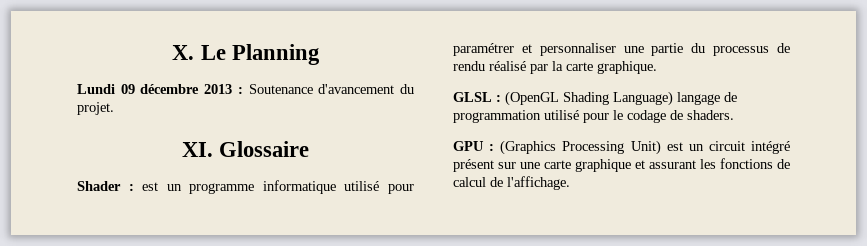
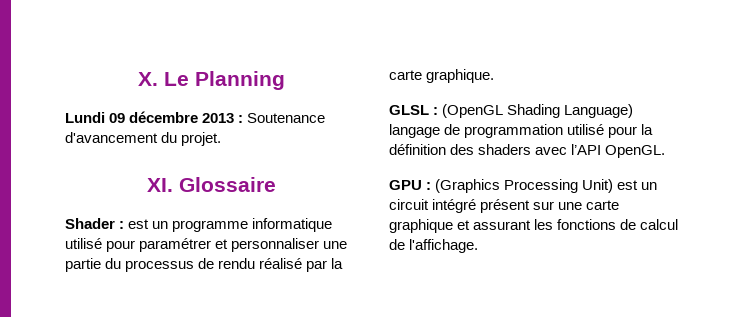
[613,110,734,123] le codage de shaders. -> [641,124,654,135] [389,144,666,158] la définition des shaders avec l’API OpenGL.

